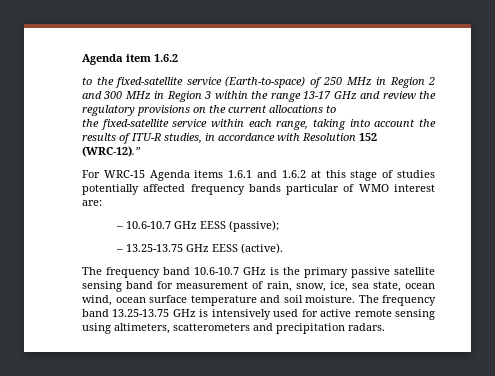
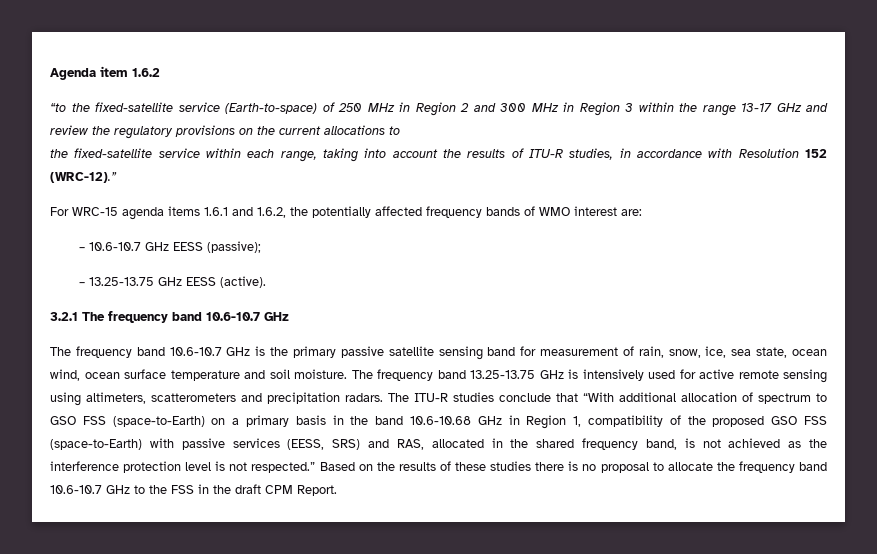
[82,77,92,85] to -> [50,103,66,112] “to
[149,170,190,181] Agenda -> [122,207,164,220] agenda
[281,170,435,181] 1.6.2 at this stage of studies -> [257,207,308,218] 1.6.2, the
[286,184,340,195] particular -> (520, 211) none
(284, 248) none -> [50,311,289,323] // 3.2.1 The frequency band 10.6-10.7 GHz
(385, 327) none -> [388,392,827,404] [50,415,827,429] [50,438,828,450] [50,461,827,473] [50,484,337,496] The ITU-R studies conclude that “With additional allocation of spectrum to GSO FSS (space-to-Earth) on a primary basis in the band 10.6-10.68 GHz in Region 1, compatibility of the proposed GSO FSS (space-to-Earth) with passive services (EESS, SRS) and RAS, allocated in the shared frequency band, is not achieved as the interference protection level is not respected.” Based on the results of these studies there is no proposal to allocate the frequency band 10.6-10.7 GHz to the FSS in the draft CPM Report.

